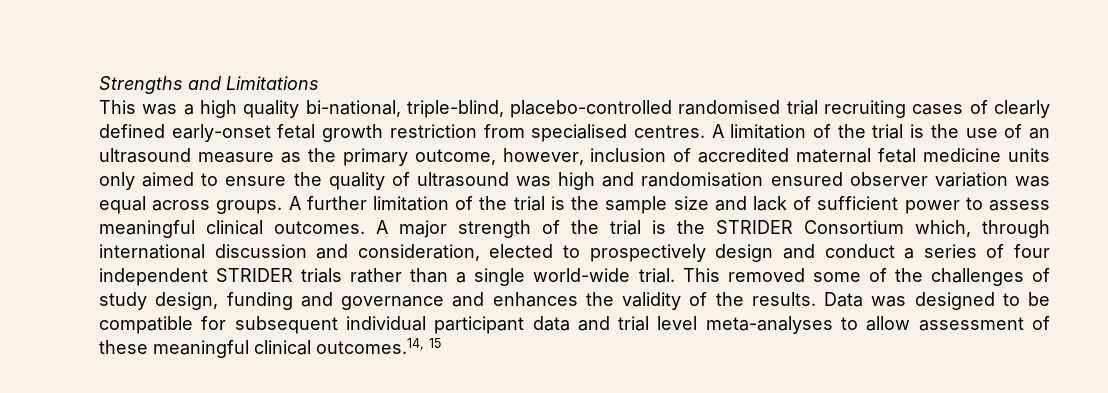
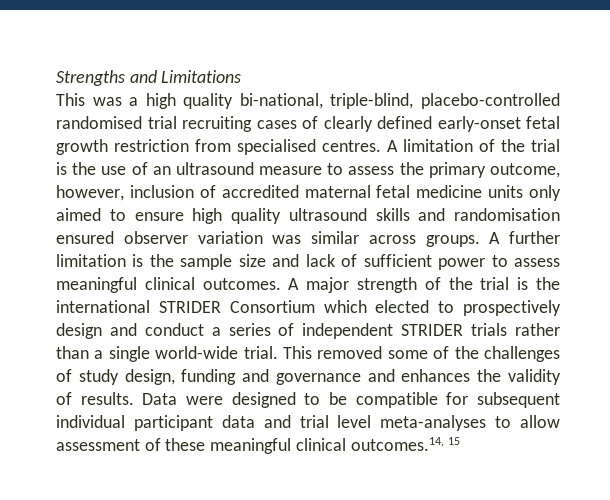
[280,152,301,163] as -> [327,163,395,175] to assess
[293,172,596,190] the quality of ultrasound was high -> [192,208,410,224] high quality ultrasound skills
[99,196,146,214] equal -> [311,231,359,244] similar
[455,196,545,211] of the trial -> (126, 260) none
(705, 227) none -> [56,300,150,313] international
[915,220,1050,238] [99,244,480,261] which, through international discussion and consideration, -> [323,300,367,313] which
[1014,244,1051,258] four -> (295, 329) none
[715,292,744,306] the -> (72, 398) none
[871,296,907,307] was -> [186,396,223,405] were

